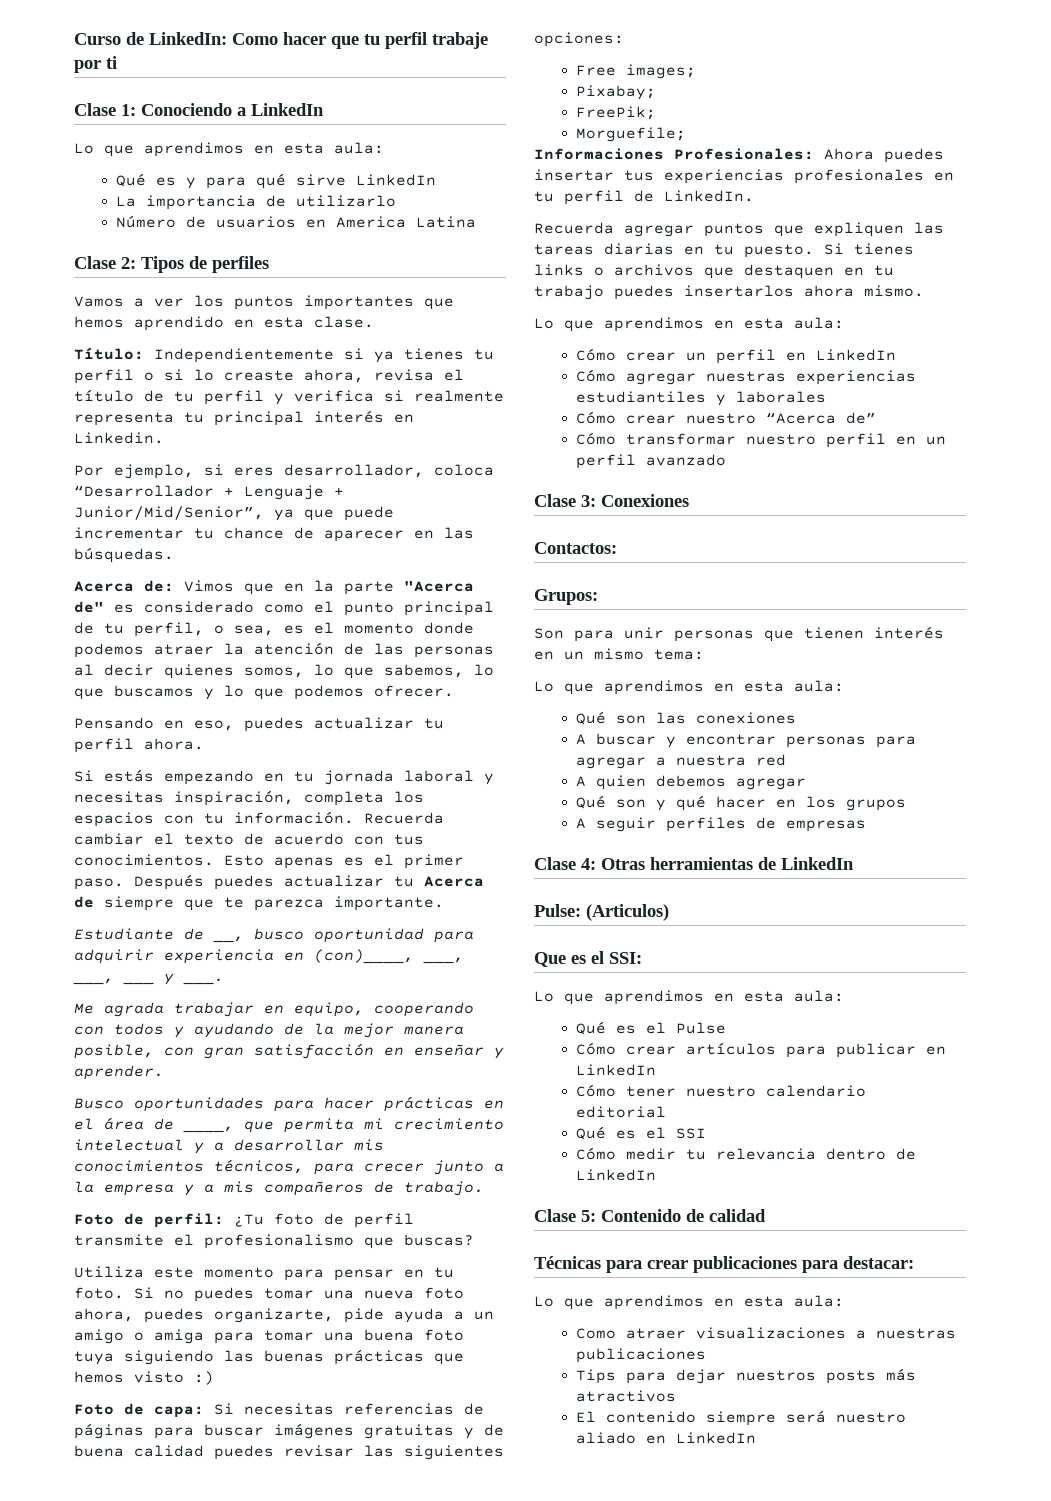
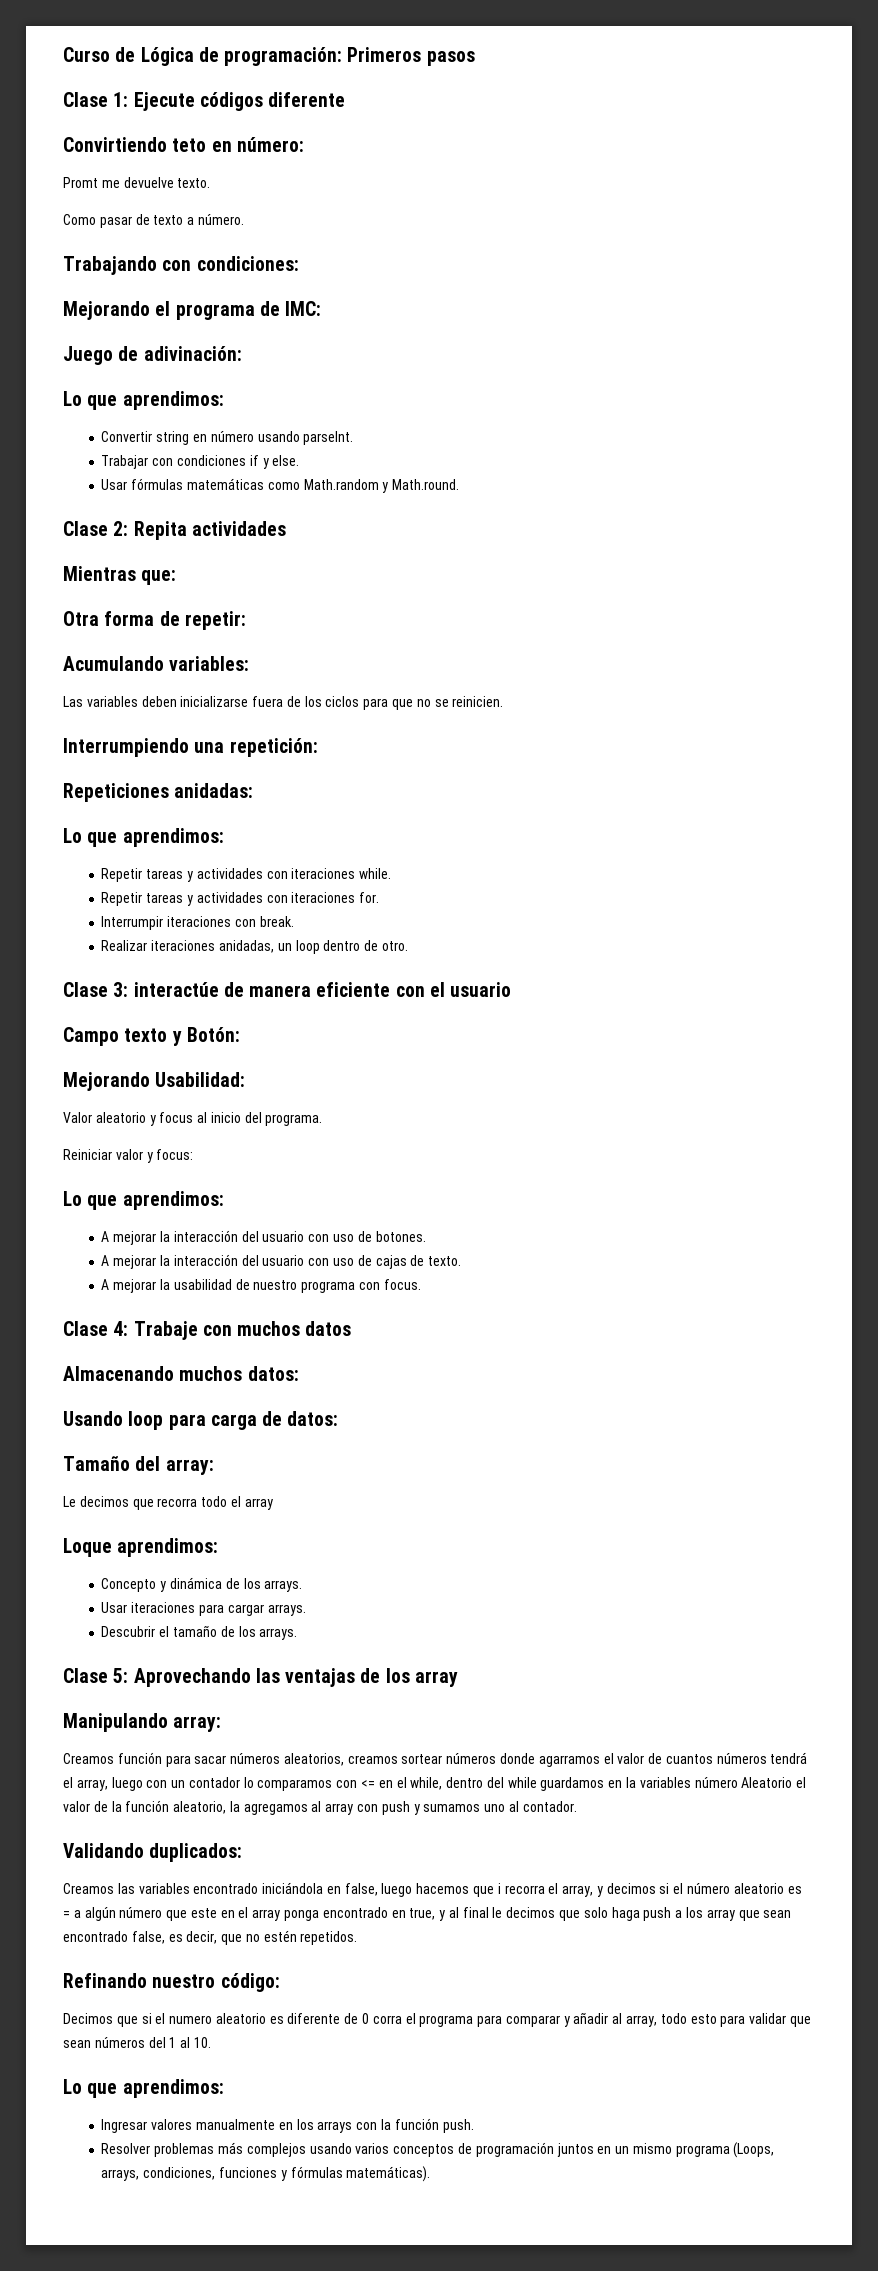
[149,32,488,49] [74,56,117,73] [74,103,324,116] [74,142,384,157] [116,173,437,189] [116,195,397,210] [116,215,477,228] [74,256,269,273] [74,295,454,310] [74,316,374,331] [74,347,494,363] [74,369,464,384] [74,389,504,405] [74,410,414,426] [74,432,164,444] [74,464,494,479] [74,485,344,500] [74,506,394,521] [74,527,474,542] [74,547,174,563] [74,580,474,595] [74,601,494,616] [74,622,474,637] [74,642,494,658] [74,664,494,679] [74,685,454,700] [74,717,444,732] [74,738,204,753] [74,769,494,785] [74,790,424,806] [74,811,444,827] [74,833,424,845] [74,854,464,869] [74,874,484,890] [74,896,444,911] [74,928,474,943] [74,949,464,964] [73,973,224,985] [74,1002,474,1017] [74,1023,464,1038] [74,1043,504,1059] [74,1065,164,1080] [74,1096,504,1112] [74,1117,504,1133] [74,1139,384,1154] [74,1159,504,1175] [74,1181,484,1196] [74,1213,414,1228] [74,1234,474,1249] [74,1266,454,1281] [74,1287,464,1302] [74,1308,494,1323] [74,1329,464,1344] [74,1349,464,1365] [74,1371,214,1385] [74,1403,484,1418] [74,1423,504,1439] [74,1445,504,1460] [534,32,624,47] [576,64,697,79] [576,85,657,100] [576,106,657,120] [576,127,687,142] [534,148,944,163] [534,169,954,184] [534,190,754,205] [534,222,944,237] [534,243,914,258] [534,264,894,279] [534,285,924,300] [534,317,844,332] [576,348,897,364] [576,369,917,385] [576,391,827,406] [576,411,877,424] [576,432,947,448] [576,454,727,469] [534,494,689,507] [534,542,617,554] [534,589,598,605] [534,626,944,642] [534,648,704,660] [534,680,844,695] [576,711,797,725] [576,733,917,748] [576,754,787,769] [576,775,807,790] [576,795,907,811] [576,817,867,832] [534,857,854,870] [534,904,669,921] [534,951,642,967] [534,990,844,1005] [576,1021,727,1035] [576,1042,947,1058] [576,1064,657,1076] [576,1084,867,1097] [576,1106,667,1118] [576,1126,707,1140] [576,1147,917,1160] [576,1169,657,1181] [534,1209,766,1222] [534,1256,914,1273] [534,1295,844,1310] [576,1327,957,1339] [576,1348,707,1363] [576,1368,917,1384] [576,1390,677,1402] [576,1410,907,1426] [576,1432,757,1444] LinkedIn: Como hacer que tu perfil trabaje por ti // Clase 1: Conociendo a LinkedIn // Lo que aprendimos en esta aula: // Qué es y para qué sirve LinkedIn // La importancia de utilizarlo // Número de usuarios en America Latina // Clase 2: Tipos de perfiles // Vamos a ver los puntos importantes que hemos aprendido en esta clase. // Título: Independientemente si ya tienes tu perfil o si lo creaste ahora, revisa el título de tu perfil y verifica si realmente representa tu principal interés en Linkedin. // Por ejemplo, si eres desarrollador, coloca “Desarrollador + Lenguaje + Junior/Mid/Senior”, ya que puede incrementar tu chance de aparecer en las búsquedas. // Acerca de: Vimos que en la parte "Acerca de" es considerado como el punto principal de tu perfil, o sea, es el momento donde podemos atraer la atención de las personas al decir quienes somos, lo que sabemos, lo que buscamos y lo que podemos ofrecer. // Pensando en eso, puedes actualizar tu perfil ahora. // Si estás empezando en tu jornada laboral y necesitas inspiración, completa los espacios con tu información. Recuerda cambiar el texto de acuerdo con tus conocimientos. Esto apenas es el primer paso. Después puedes actualizar tu Acerca de siempre que te parezca importante. // Estudiante de __, busco oportunidad para adquirir experiencia en (con)____, ___, ___, ___ y ___. // Me agrada trabajar en equipo, cooperando con todos y ayudando de la mejor manera posible, con gran satisfacción en enseñar y aprender. // Busco oportunidades para hacer prácticas en el área de ____, que permita mi crecimiento intelectual y a desarrollar mis conocimientos técnicos, para crecer junto a la empresa y a mis compañeros de trabajo. // Foto de perfil: ¿Tu foto de perfil transmite el profesionalismo que buscas? // Utiliza este momento para pensar en tu foto. Si no puedes tomar una nueva foto ahora, puedes organizarte, pide ayuda a un amigo o amiga para tomar una buena foto tuya siguiendo las buenas prácticas que hemos visto :) // Foto de capa: Si necesitas referencias de páginas para buscar imágenes gratuitas y de buena calidad puedes revisar las siguientes opciones: // Free images; // Pixabay; // FreePik; // Morguefile; // Informaciones Profesionales: Ahora puedes insertar tus experiencias profesionales en tu perfil de LinkedIn. // Recuerda agregar puntos que expliquen las tareas diarias en tu puesto. Si tienes links o archivos que destaquen en tu trabajo puedes insertarlos ahora mismo. // Lo que aprendimos en esta aula: // Cómo crear un perfil en LinkedIn // Cómo agregar nuestras experiencias estudiantiles y laborales // Cómo crear nuestro “Acerca de” // Cómo transformar nuestro perfil en un perfil avanzado // Clase 3: Conexiones // Contactos: // Grupos: // Son para unir personas que tienen interés en un mismo tema: // Lo que aprendimos en esta aula: // Qué son las conexiones // A buscar y encontrar personas para agregar a nuestra red // A quien debemos agregar // Qué son y qué hacer en los grupos // A seguir perfiles de empresas // Clase 4: Otras herramientas de LinkedIn // Pulse: (Articulos) // Que es el SSI: // Lo que aprendimos en esta aula: // Qué es el Pulse // Cómo crear artículos para publicar en LinkedIn // Cómo tener nuestro calendario editorial // Qué es el SSI // Cómo medir tu relevancia dentro de LinkedIn // Clase 5: Contenido de calidad // Técnicas para crear publicaciones para destacar: // Lo que aprendimos en esta aula: // Como atraer visualizaciones a nuestras publicaciones // Tips para dejar nuestros posts más atractivos // El contenido siempre será nuestro aliado en LinkedIn -> [140,47,475,66] [63,92,346,111] [63,137,304,152] [63,177,211,188] [63,214,244,228] [63,256,299,275] [63,301,322,320] [63,346,242,365] [63,391,224,410] [101,431,354,445] [101,455,300,469] [101,478,460,493] [63,521,286,540] [63,566,177,585] [63,611,246,630] [63,656,250,671] [63,696,504,710] [63,738,318,757] [63,783,254,802] [63,828,224,847] [101,868,392,882] [101,892,380,906] [101,916,294,930] [101,940,408,954] [63,982,512,997] [63,1027,240,1046] [63,1072,246,1091] [63,1112,323,1126] [63,1149,194,1163] [63,1191,224,1210] [101,1230,426,1245] [101,1254,462,1269] [101,1279,421,1293] [63,1321,352,1340] [63,1366,299,1381] [63,1411,339,1430] [63,1456,214,1475] [63,1496,273,1510] [63,1538,219,1557] [101,1577,303,1592] [101,1602,306,1616] [101,1625,298,1640] [63,1668,458,1687] [63,1713,222,1732] [63,1752,808,1767] [63,1777,807,1791] [63,1800,577,1815] [63,1843,243,1862] [63,1882,802,1897] [63,1907,792,1921] [63,1930,358,1945] [63,1973,280,1992] [63,2012,811,2027] [63,2037,211,2048] [63,2079,224,2098] [101,2118,474,2133] [101,2142,775,2158] [101,2166,431,2182] Lógica de programación: Primeros pasos // Clase 1: Ejecute códigos diferente // Convirtiendo teto en número: // Promt me devuelve texto. // Como pasar de texto a número. // Trabajando con condiciones: // Mejorando el programa de IMC: // Juego de adivinación: // Lo que aprendimos: // Convertir string en número usando parseInt. // Trabajar con condiciones if y else. // Usar fórmulas matemáticas como Math.random y Math.round. // Clase 2: Repita actividades // Mientras que: // Otra forma de repetir: // Acumulando variables: // Las variables deben inicializarse fuera de los ciclos para que no se reinicien. // Interrumpiendo una repetición: // Repeticiones anidadas: // Lo que aprendimos: // Repetir tareas y actividades con iteraciones while. // Repetir tareas y actividades con iteraciones for. // Interrumpir iteraciones con break. // Realizar iteraciones anidadas, un loop dentro de otro. // Clase 3: interactúe de manera eficiente con el usuario // Campo texto y Botón: // Mejorando Usabilidad: // Valor aleatorio y focus al inicio del programa. // Reiniciar valor y focus: // Lo que aprendimos: // A mejorar la interacción del usuario con uso de botones. // A mejorar la interacción del usuario con uso de cajas de texto. // A mejorar la usabilidad de nuestro programa con focus. // Clase 4: Trabaje con muchos datos // Almacenando muchos datos: // Usando loop para carga de datos: // Tamaño del array: // Le decimos que recorra todo el array // Loque aprendimos: // Concepto y dinámica de los arrays. // Usar iteraciones para cargar arrays. // Descubrir el tamaño de los arrays. // Clase 5: Aprovechando las ventajas de los array // Manipulando array: // Creamos función para sacar números aleatorios, creamos sortear números donde agarramos el valor de cuantos números tendrá el array, luego con un contador lo comparamos con <= en el while, dentro del while guardamos en la variables número Aleatorio el valor de la función aleatorio, la agregamos al array con push y sumamos uno al contador. // Validando duplicados: // Creamos las variables encontrado iniciándola en false, luego hacemos que i recorra el array, y decimos si el número aleatorio es = a algún número que este en el array ponga encontrado en true, y al final le decimos que solo haga push a los array que sean encontrado false, es decir, que no estén repetidos. // Refinando nuestro código: // Decimos que si el numero aleatorio es diferente de 0 corra el programa para comparar y añadir al array, todo esto para validar que sean números del 1 al 10. // Lo que aprendimos: // Ingresar valores manualmente en los arrays con la función push. // Resolver problemas más complejos usando varios conceptos de programación juntos en un mismo programa (Loops, arrays, condiciones, funciones y fórmulas matemáticas).

